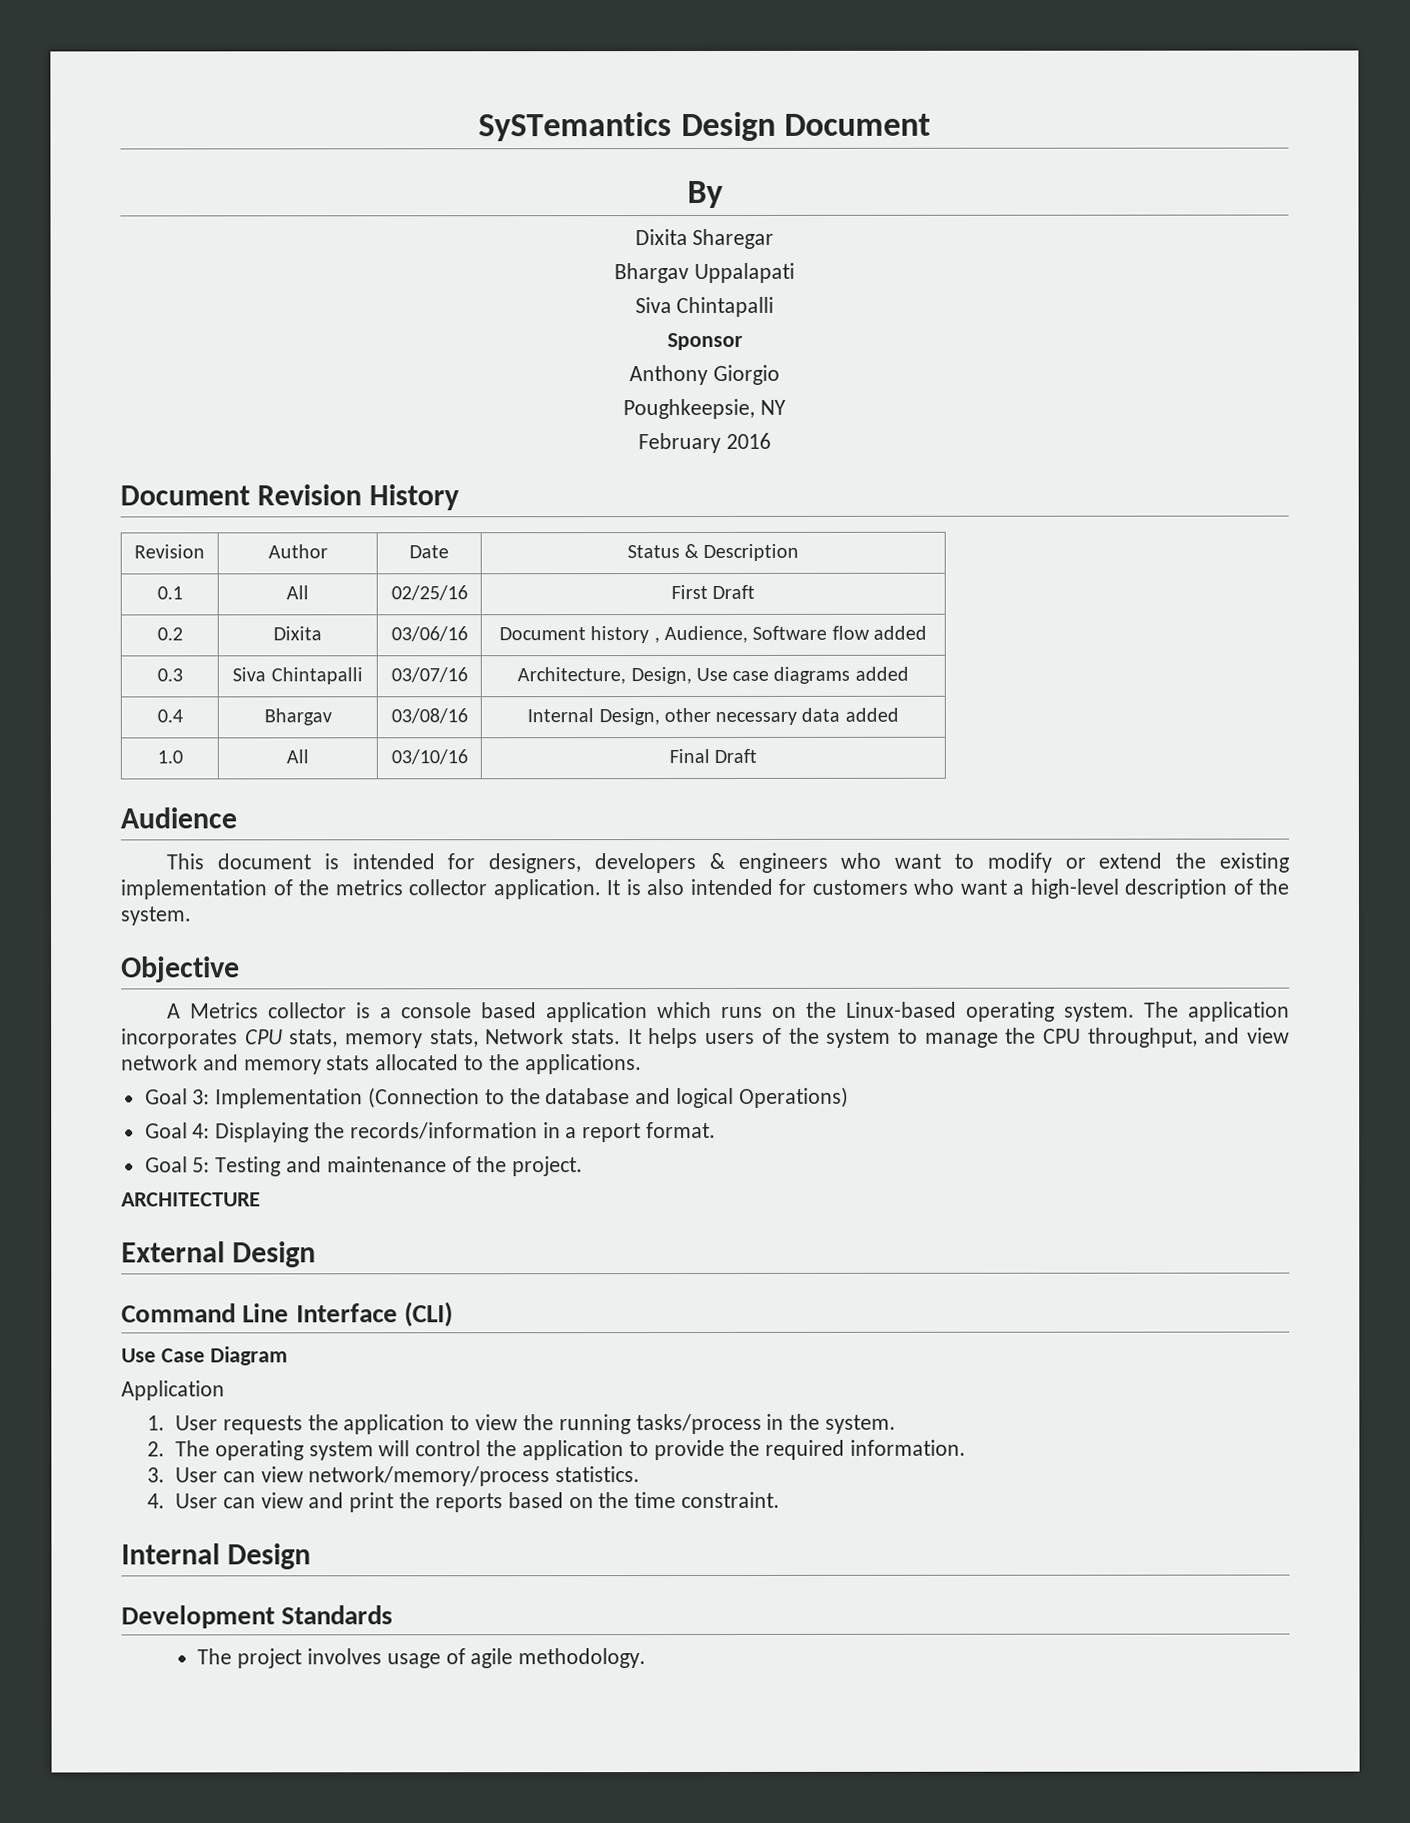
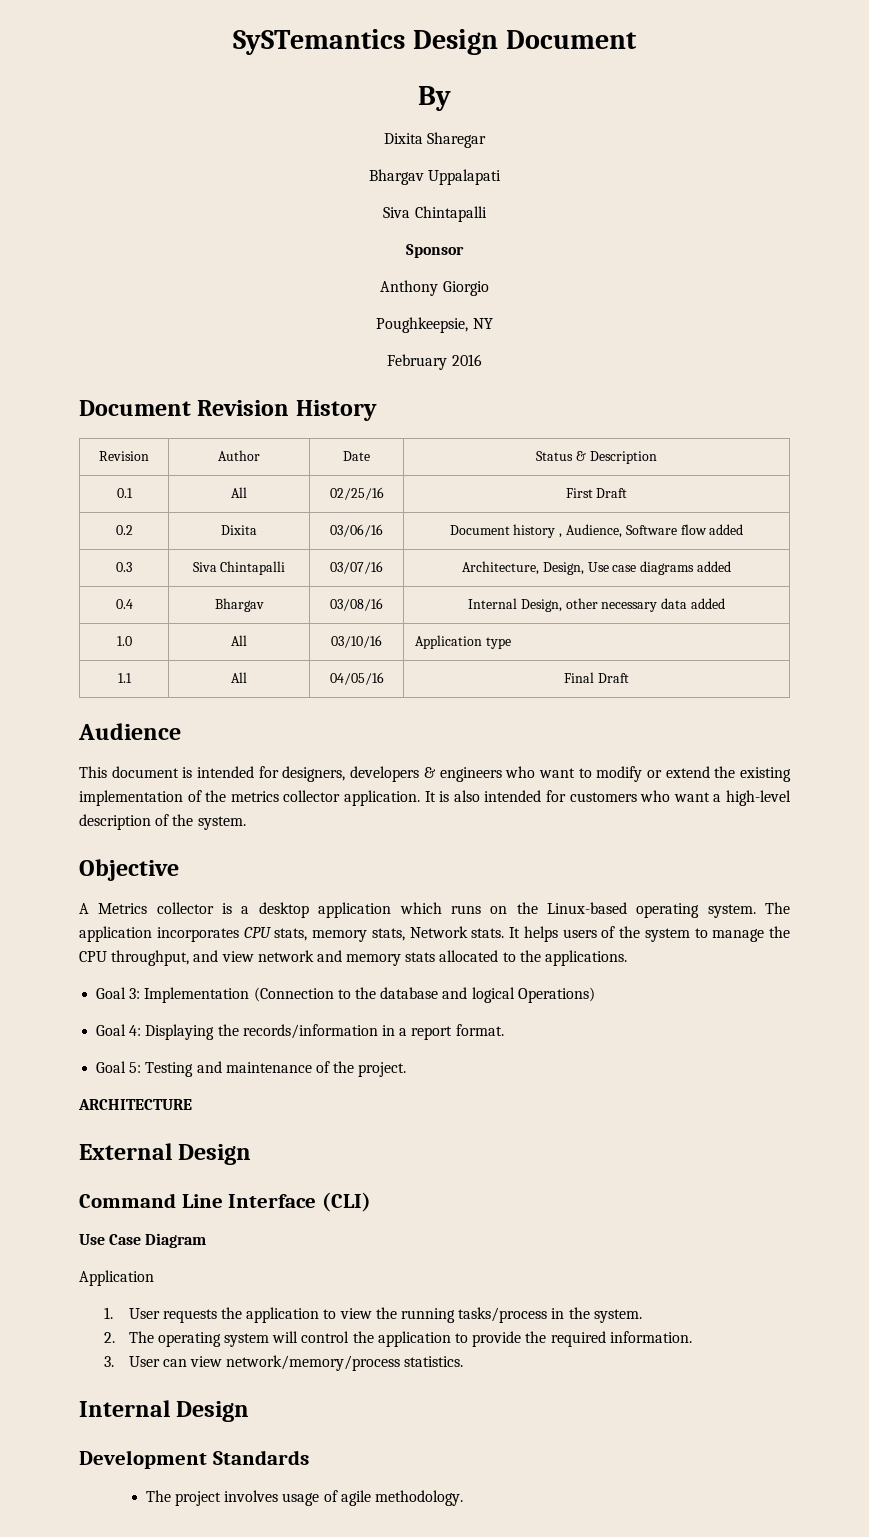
(468, 757) none -> [415,635,511,649] [117,673,132,683] [231,672,247,683] [329,672,384,685] | Application type // 1.1 | All | 04/05/16
[401,1002,538,1019] console based -> [258,902,309,918] desktop
[147,1491,780,1513] // 4. User can view and print the reports based on the time constraint. -> (464, 1361) none

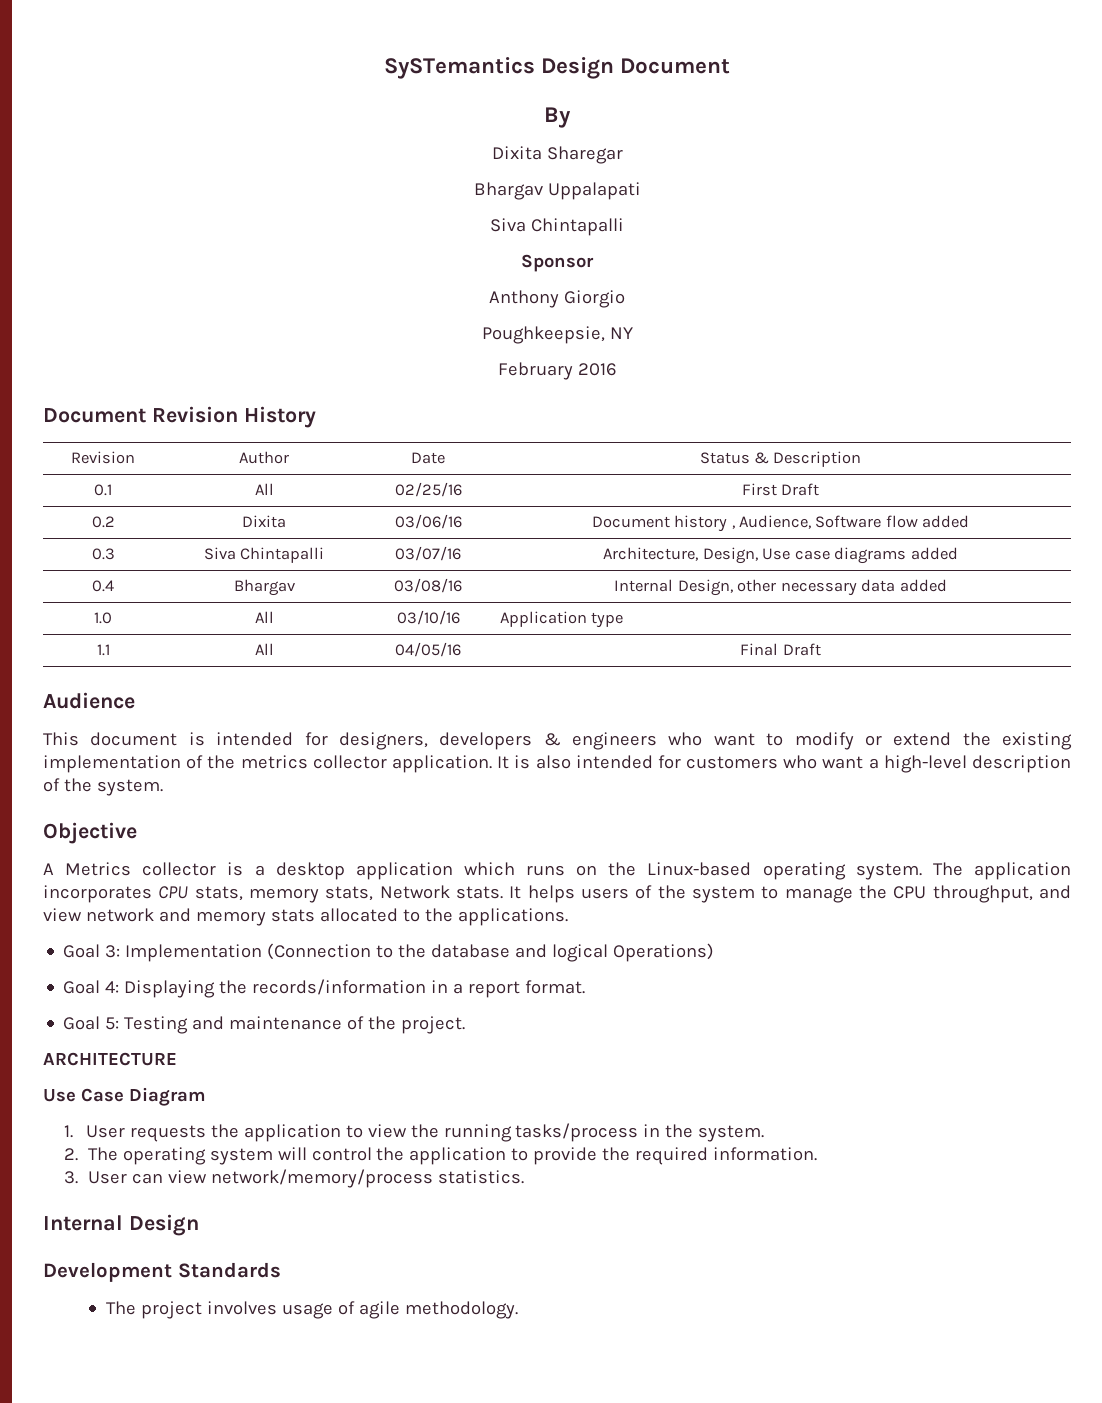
[79,1143,252,1165] [79,1192,372,1212] // External Design // Command Line Interface (CLI) -> (177, 1059) none
[79,1270,154,1286] // Application -> (206, 1096) none

